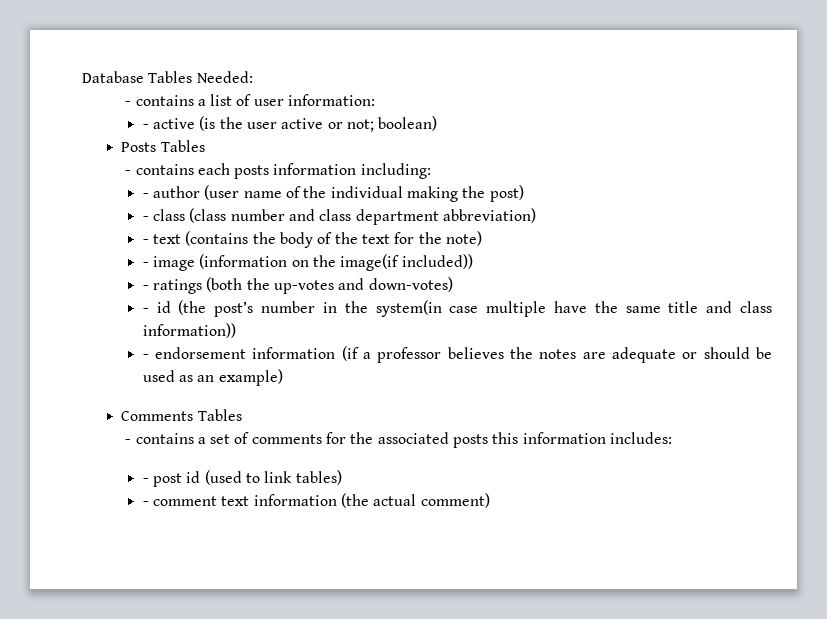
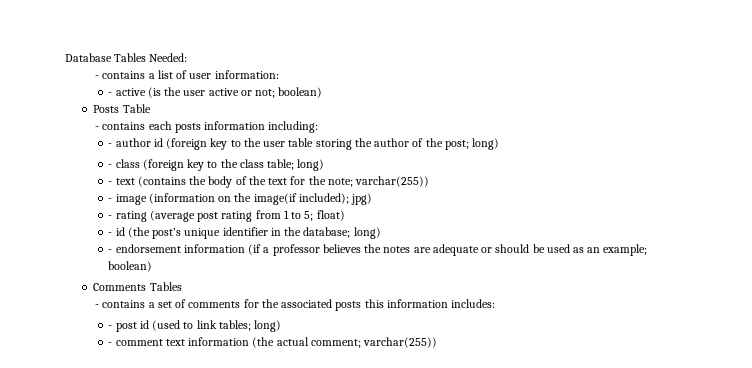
[160,140,205,152] Tables -> [122,104,151,113] Table
[204,185,524,202] [142,208,537,225] (user name of the individual making the post) // - class (class number and class department abbreviation) -> [153,138,499,150] [108,159,325,171] id (foreign key to the user table storing the author of the post; long) // - class (foreign key to the class table; long)
[446,231,483,246] note) -> [327,176,430,187] note; varchar(255))
[401,254,473,269] [142,277,453,294] [142,300,772,317] [142,323,236,338] included)) // - ratings (both the up-votes and down-votes) // - id (the post’s number in the system(in case multiple have the same title and class information)) -> [298,193,373,205] [108,210,345,222] [108,227,381,239] included); jpg) // - rating (average post rating from 1 to 5; float) // - id (the post’s unique identifier in the database; long)
[218,369,283,386] example) -> [603,244,648,256] [108,261,153,272] example; boolean)
[295,470,342,485] tables) -> [218,320,282,332] tables; long)
[420,493,490,508] comment) -> [310,337,438,348] comment; varchar(255))

